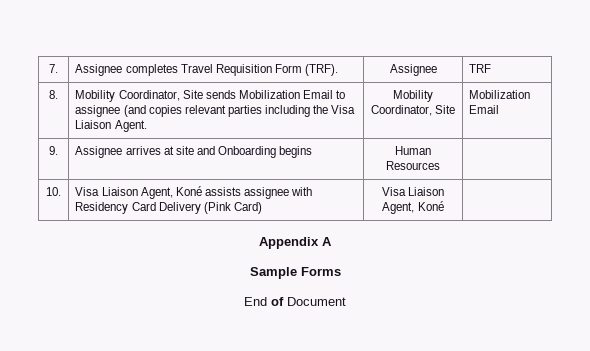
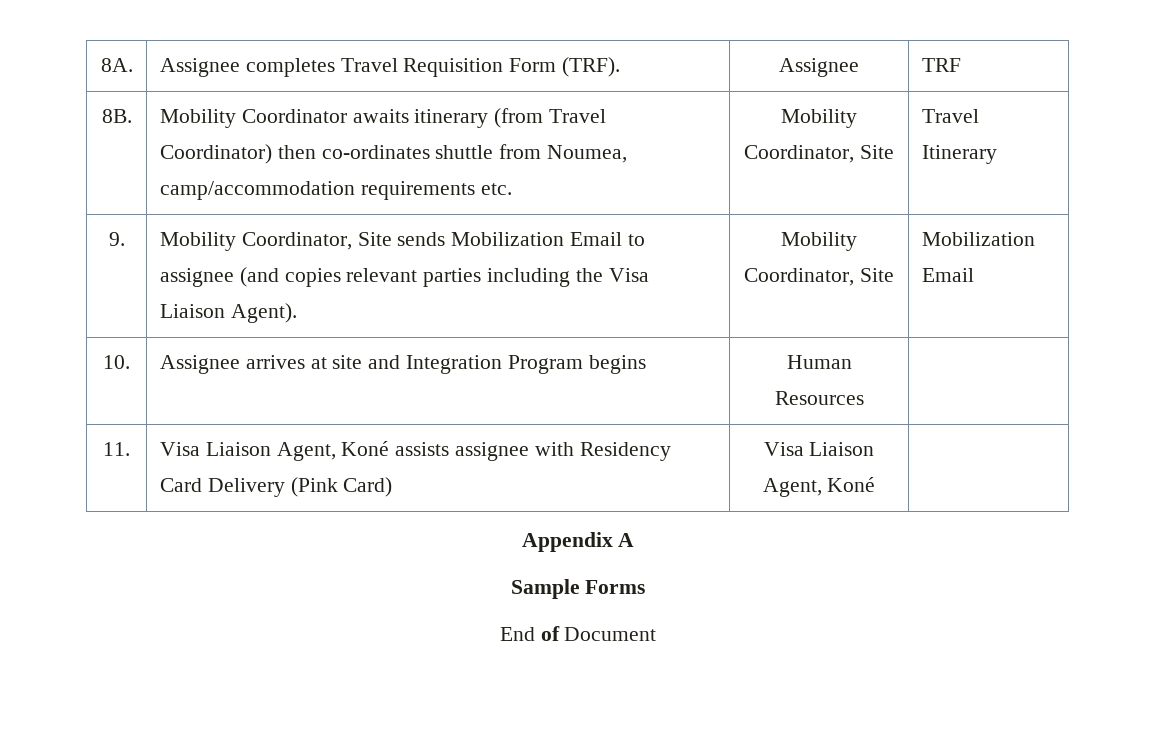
[49,64,58,73] 7. -> [100,58,133,72] 8A.
[49,90,58,99] 8. -> [101,109,132,123] [159,108,607,128] [159,144,628,164] [159,181,512,200] [781,109,857,128] [744,145,894,163] [921,109,979,123] [921,145,997,164] [108,232,125,246] 8B. | Mobility Coordinator awaits itinerary (from Travel Coordinator) then co-ordinates shuttle from Noumea, camp/accommodation requirements etc. | Mobility Coordinator, Site | Travel Itinerary // 9.
[114,120,147,132] Agent. -> [230,303,297,323] Agent).
[49,146,58,155] 9. -> [103,355,130,369] 10.
[218,146,277,158] Onboarding -> [406,355,583,374] Integration Program
[46,187,61,196] 10. -> [103,442,130,456] 11.

